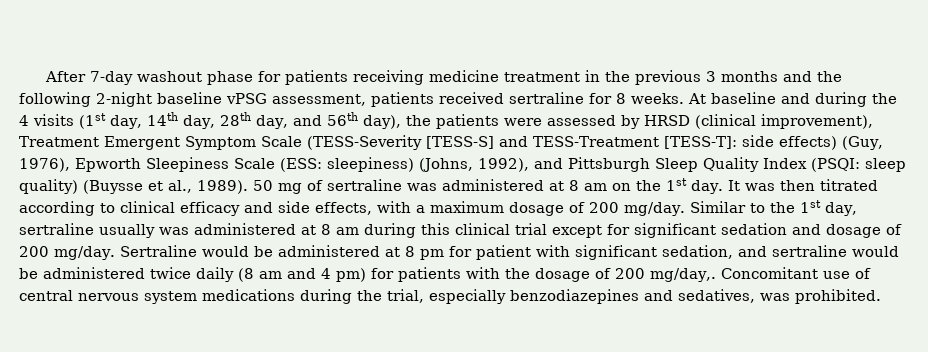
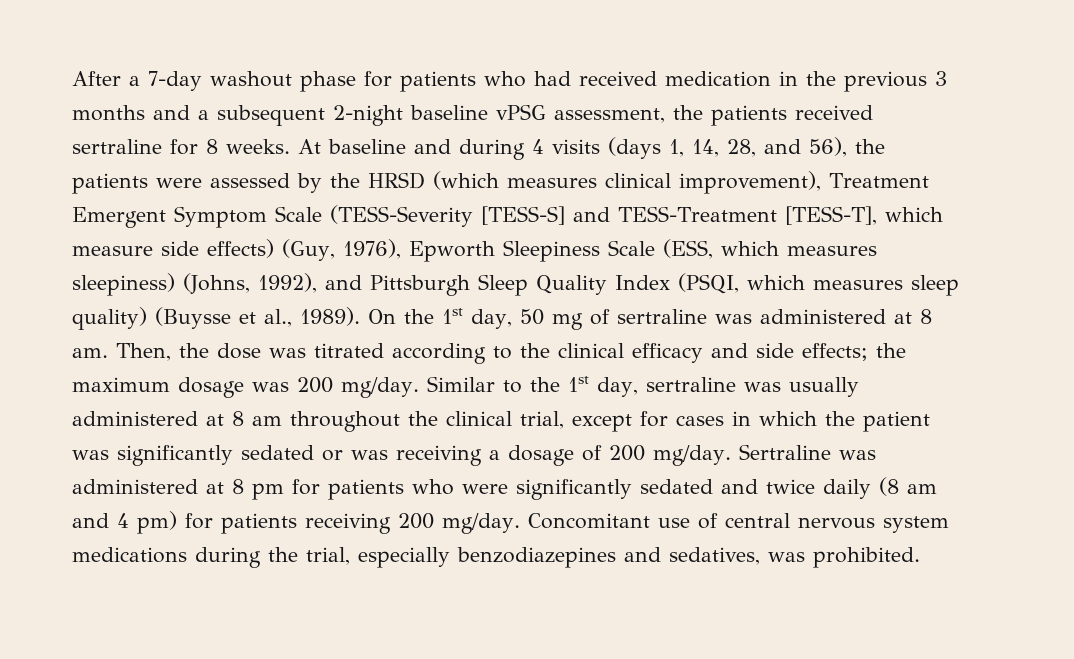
(87, 76) none -> [129,76,140,86] a
[353,70,581,85] receiving medicine treatment -> [484,71,771,87] who had received medication
[817,71,843,82] [19,92,91,107] the following -> [198,105,325,126] a subsequent
(366, 100) none -> [673,105,703,120] the
[872,93,897,104] the -> (525, 149) none
[79,112,401,129] (1st day, 14th day, 28th day, and 56th day), -> [608,137,847,159] (days 1, 14, 28, and 56),
[643,114,756,129] HRSD (clinical -> [330,171,671,190] the HRSD (which measures clinical
[664,136,737,149] [TESS-T]: -> [784,206,943,225] [72,246,153,256] [TESS-T], which measure
[280,158,322,172] (ESS: -> [662,239,877,259] (ESS, which measures
[811,158,860,172] (PSQI: -> [678,273,904,294] (PSQI, which measures
(248, 187) none -> [368,308,512,329] On the 1st day,
[584,178,815,194] am on the 1st day. It was then -> [72,343,306,361] am. Then, the dose was
(115, 208) none -> [520,343,550,358] the
[315,201,425,215] effects, with a -> [802,343,906,361] effects; the
[569,202,585,213] of -> [252,382,289,392] was
[99,223,821,238] usually was administered at 8 am during this clinical trial except for significant sedation and -> [743,377,859,397] [72,411,930,432] [72,445,500,466] was usually administered at 8 am throughout the clinical trial, except for cases in which the patient was significantly sedated or was receiving a
[201,246,273,257] would be -> [838,450,876,460] was
[475,245,899,260] [19,267,145,279] patient with significant sedation, and sertraline would be administered -> [328,479,758,500] patients who were significantly sedated and
[466,267,716,282] with the dosage of 200 mg/day,. -> [305,513,520,534] receiving 200 mg/day.

